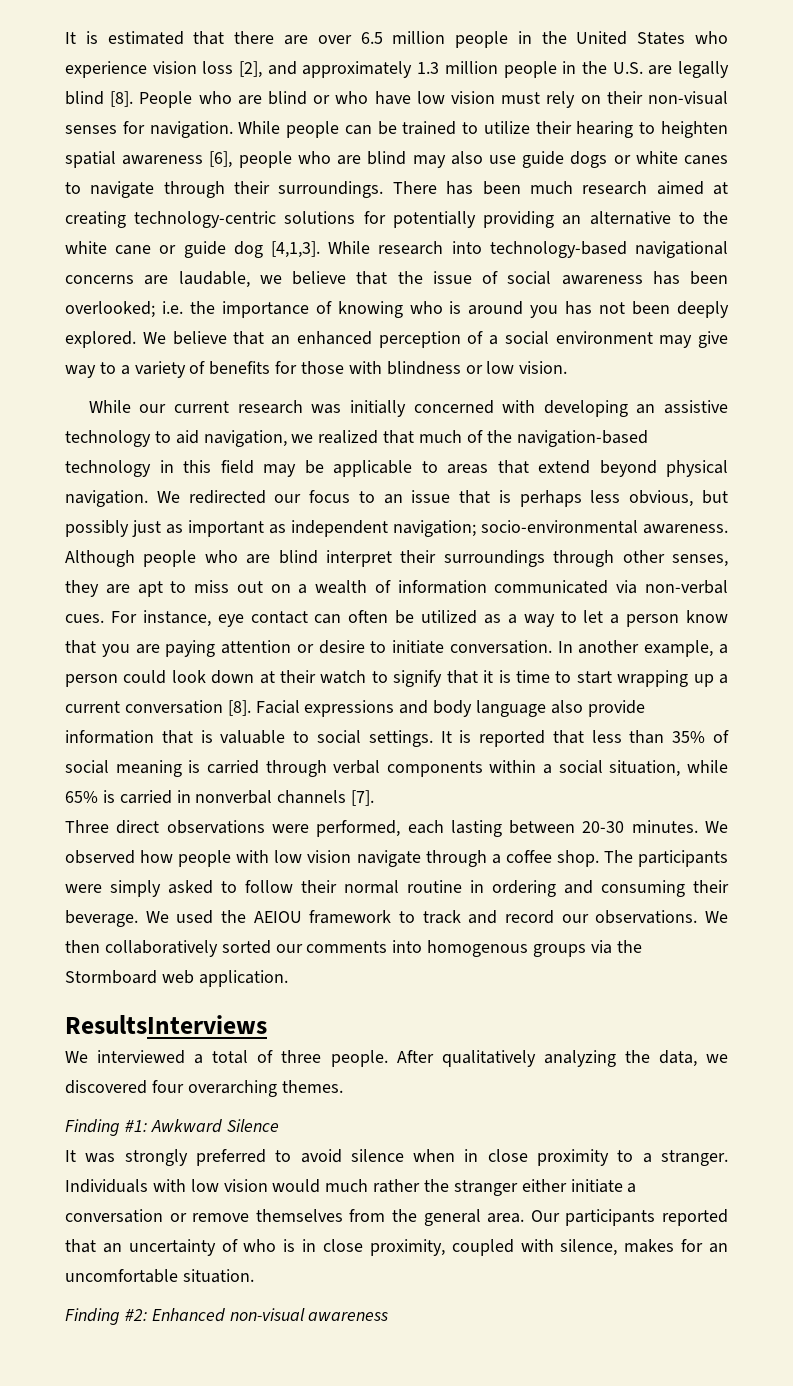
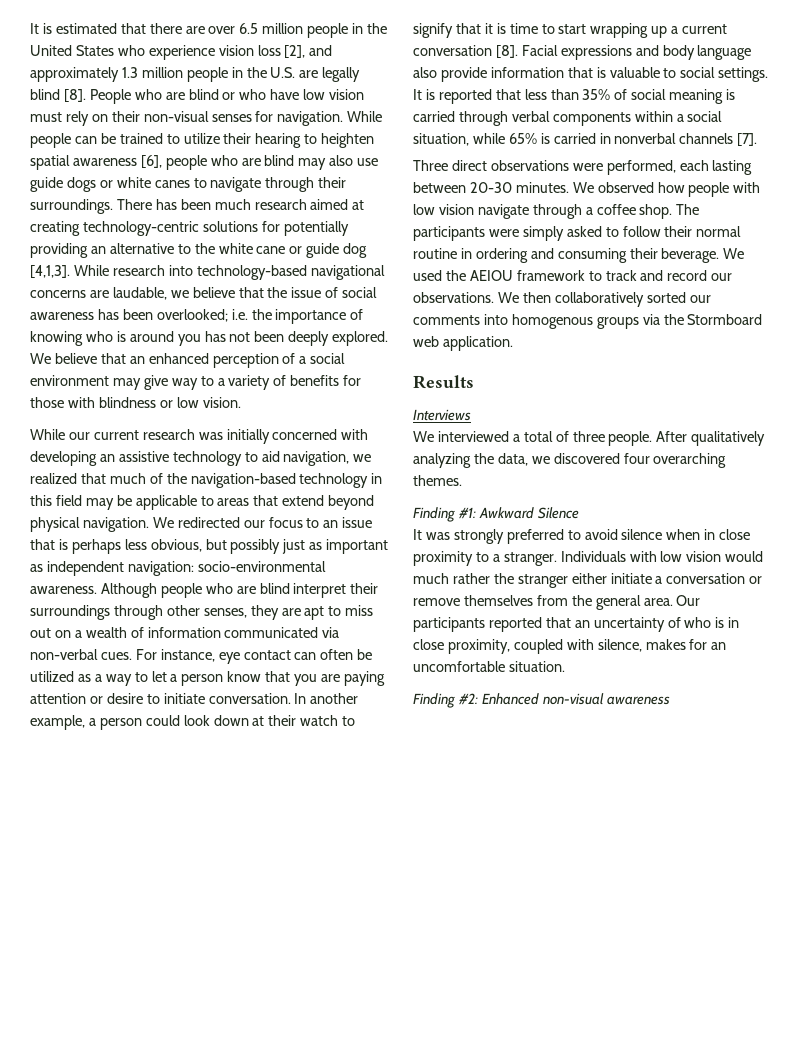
[393,520,476,537] navigation; -> [127,561,194,576] navigation:
[65,1015,267,1034] ResultsInterviews -> [413,375,474,389] [413,409,471,421] Results // Interviews

